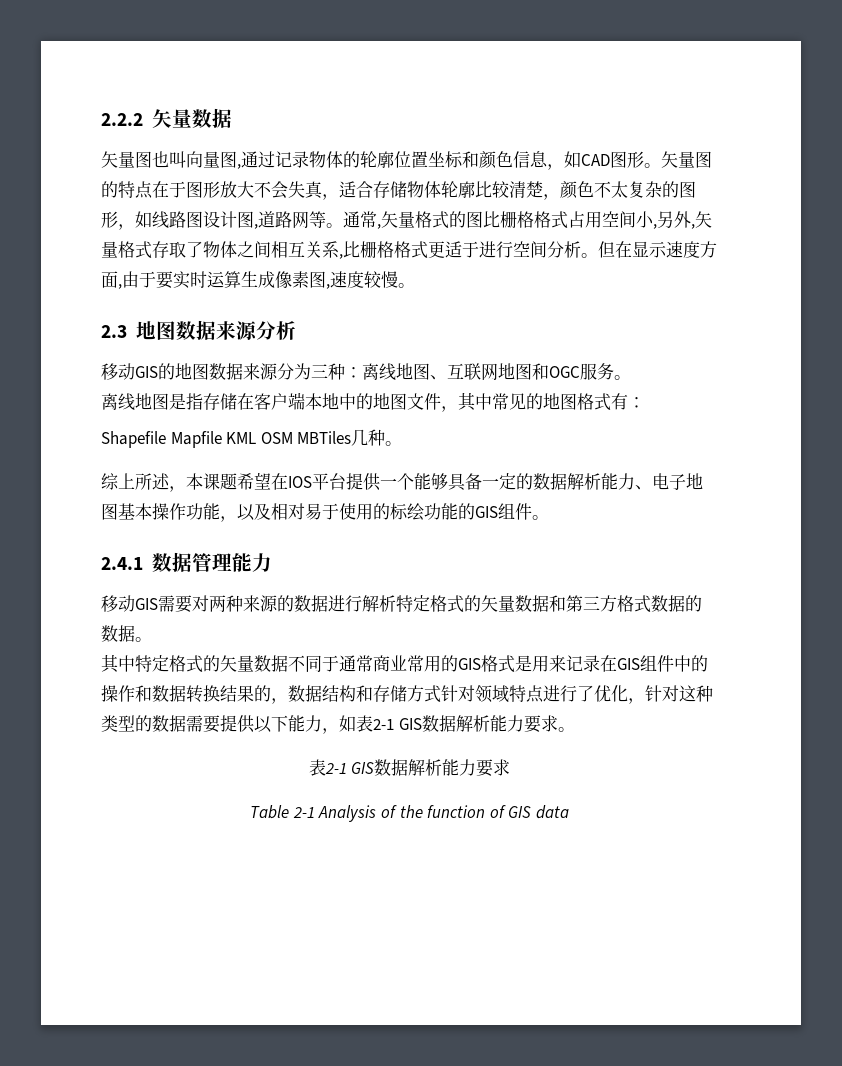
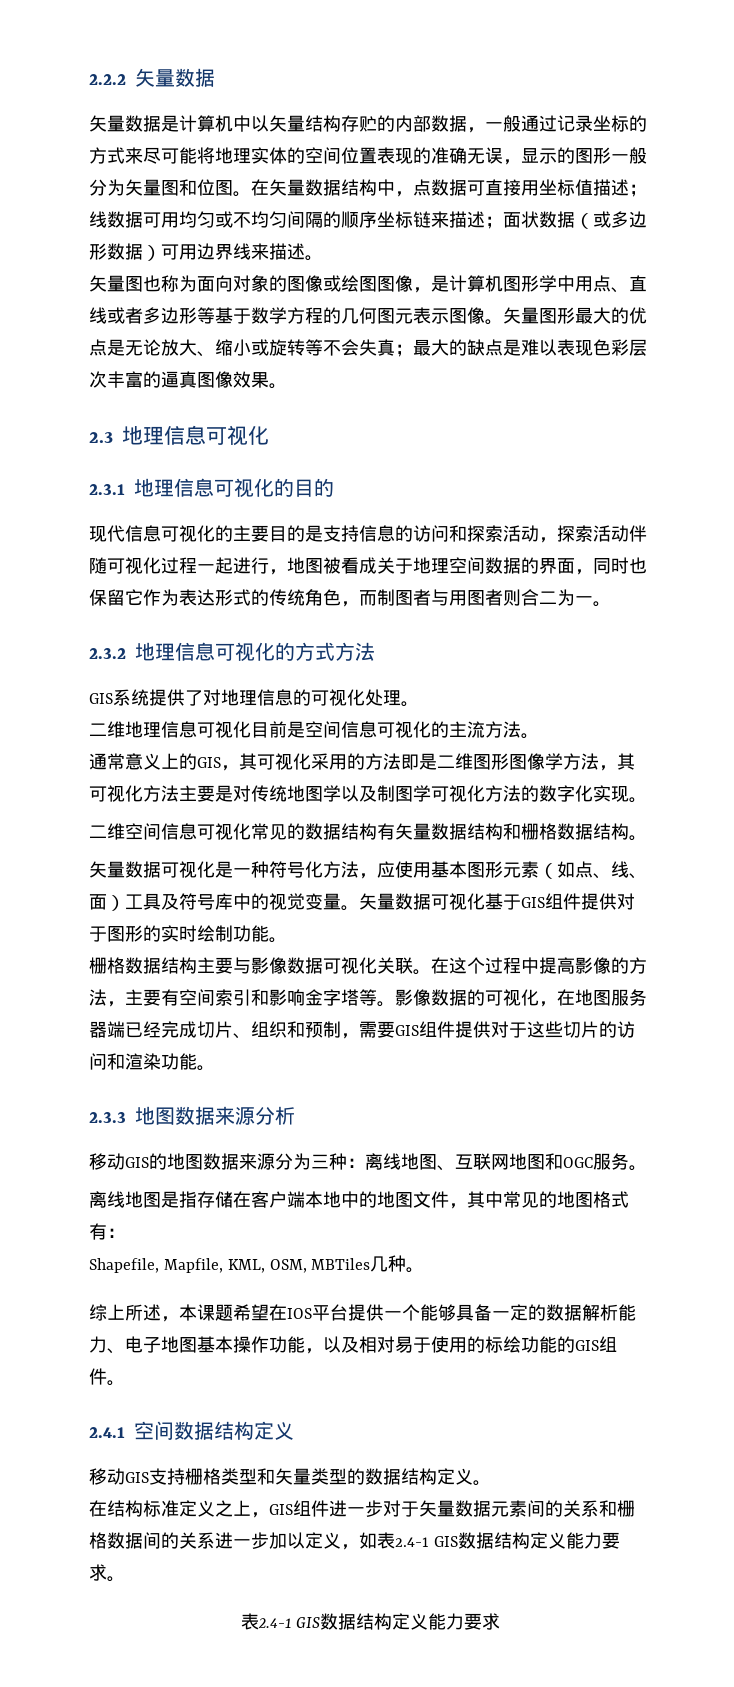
[135,151,712,170] [101,181,696,200] [101,211,712,230] [101,241,717,259] [101,271,415,289] [101,325,127,338] 图也叫向量图,通过记录物体的轮廓位置坐标和颜色信息，如CAD图形。矢量图的特点在于图形放大不会失真，适合存储物体轮廓比较清楚，颜色不太复杂的图形，如线路图设计图,道路网等。通常,矢量格式的图比栅格格式占用空间小,另外,矢量格式存取了物体之间相互关系,比栅格格式更适于进行空间分析。但在显示速度方面,由于要实时运算生成像素图,速度较慢。 // 2.3 -> [125,115,647,133] [89,147,647,165] [89,179,647,197] [89,211,647,229] [89,243,323,261] [89,275,647,293] [89,307,647,325] [89,339,647,357] [89,371,287,389] [89,425,269,446] [89,478,334,498] [89,525,647,543] [89,557,647,575] [89,589,611,607] [89,642,375,662] [89,689,419,707] [89,721,539,739] [89,753,635,771] [89,785,647,803] [89,823,647,841] [89,861,647,879] [89,893,635,911] [89,925,287,943] [89,957,647,975] [89,989,647,1007] [89,1021,635,1039] [89,1053,215,1071] [89,1112,126,1123] 数据是计算机中以矢量结构存贮的内部数据，一般通过记录坐标的方式来尽可能将地理实体的空间位置表现的准确无误，显示的图形一般分为矢量图和位图。在矢量数据结构中，点数据可直接用坐标值描述；线数据可用均匀或不均匀间隔的顺序坐标链来描述；面状数据（或多边形数据）可用边界线来描述。 // 矢量图也称为面向对象的图像或绘图图像，是计算机图形学中用点、直线或者多边形等基于数学方程的几何图元表示图像。矢量图形最大的优点是无论放大、缩小或旋转等不会失真；最大的缺点是难以表现色彩层次丰富的逼真图像效果。 // 2.3地理信息可视化 // 2.3.1地理信息可视化的目的 // 现代信息可视化的主要目的是支持信息的访问和探索活动，探索活动伴随可视化过程一起进行，地图被看成关于地理空间数据的界面，同时也保留它作为表达形式的传统角色，而制图者与用图者则合二为一。 // 2.3.2地理信息可视化的方式方法 // GIS系统提供了对地理信息的可视化处理。 // 二维地理信息可视化目前是空间信息可视化的主流方法。 // 通常意义上的GIS，其可视化采用的方法即是二维图形图像学方法，其可视化方法主要是对传统地图学以及制图学可视化方法的数字化实现。 // 二维空间信息可视化常见的数据结构有矢量数据结构和栅格数据结构。 // 矢量数据可视化是一种符号化方法，应使用基本图形元素（如点、线、面）工具及符号库中的视觉变量。矢量数据可视化基于GIS组件提供对于图形的实时绘制功能。 // 栅格数据结构主要与影像数据可视化关联。在这个过程中提高影像的方法，主要有空间索引和影响金字塔等。影像数据的可视化，在地图服务器端已经完成切片、组织和预制，需要GIS组件提供对于这些切片的访问和渲染功能。 // 2.3.3
[101,431,293,448] Shapefile Mapfile KML OSM -> [89,1258,307,1273] Shapefile, Mapfile, KML, OSM,
[151,552,272,572] [101,595,702,613] [101,625,152,642] [101,654,708,673] [101,685,713,704] [101,715,490,734] 数据管理能力 // 移动GIS需要对两种来源的数据进行解析特定格式的矢量数据和第三方格式数据的数据。 // 其中特定格式的矢量数据不同于通常商业常用的GIS格式是用来记录在GIS组件中的操作和数据转换结果的，数据结构和存储方式针对领域特点进行了优化，针对这种类型的数据需要提供以下能力，如表2-1 GIS数据解析 -> [134,1421,294,1440] [89,1468,491,1486] [89,1500,635,1518] [89,1532,566,1550] 空间数据结构定义 // 移动GIS支持栅格类型和矢量类型的数据结构定义。 // 在结构标准定义之上，GIS组件进一步对于矢量数据元素间的关系和栅格数据间的关系进一步加以定义，如表2.4-1 GIS数据结构定义
[324,759,511,777] [250,805,569,822] 2-1 GIS数据解析能力要求 // Table 2-1 Analysis of the function of GIS data -> [257,1613,501,1630] 2.4-1 GIS数据结构定义能力要求

